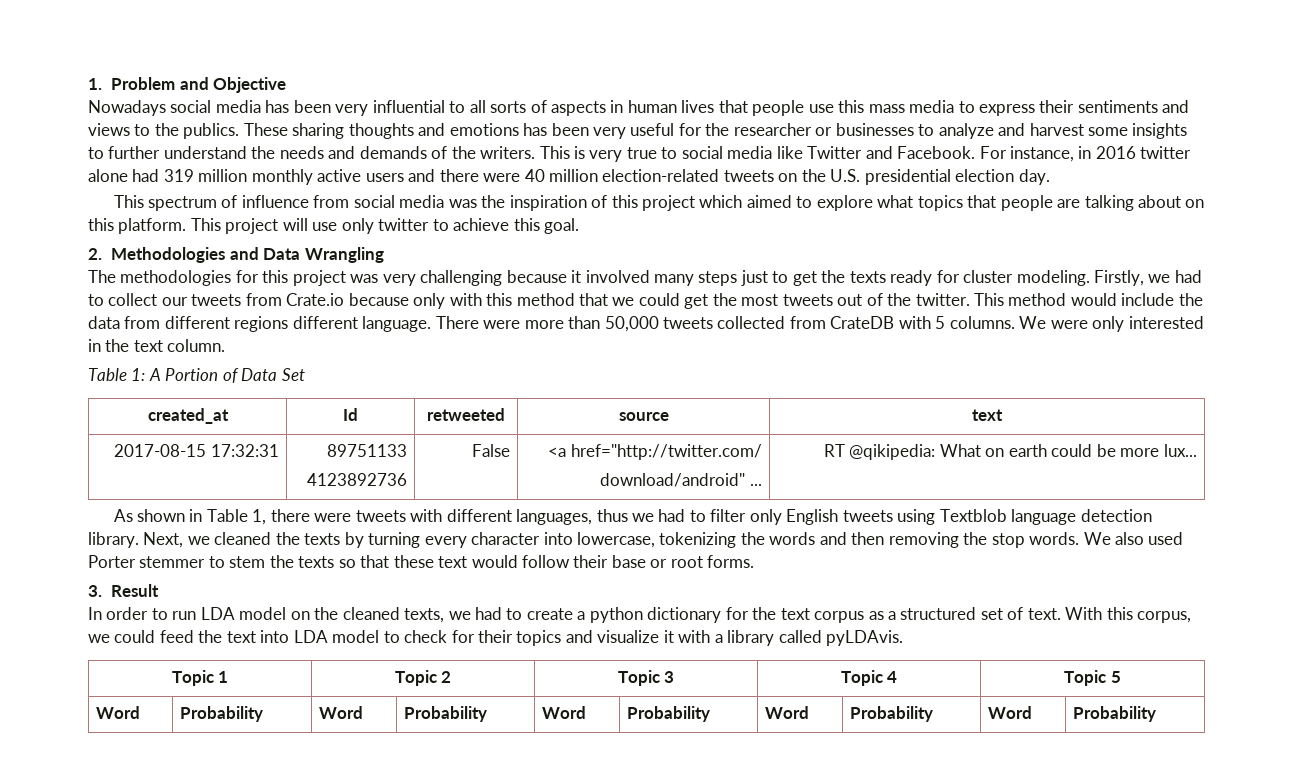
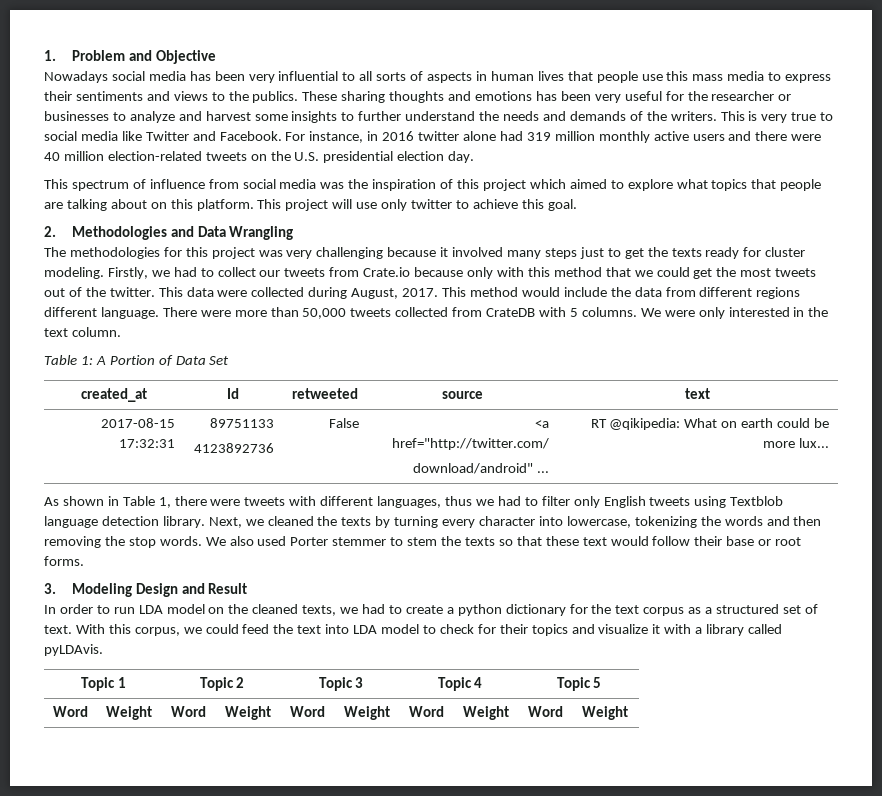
(1005, 299) none -> [186,287,467,299] data were collected during August, 2017. This
(102, 591) none -> [71,583,205,597] Modeling Design and
[180,706,264,722] [319,706,364,719] [404,706,488,722] [542,706,587,719] [627,706,711,722] [765,706,810,719] [850,706,934,722] [988,706,1033,719] [1073,706,1157,722] Probability | Word | Probability | Word | Probability | Word | Probability | Word | Probability -> [105,706,152,720] [170,706,206,717] [224,706,271,720] [289,706,325,717] [343,706,390,720] [408,706,444,717] [462,706,509,720] [527,706,563,717] [581,706,628,720] Weight | Word | Weight | Word | Weight | Word | Weight | Word | Weight

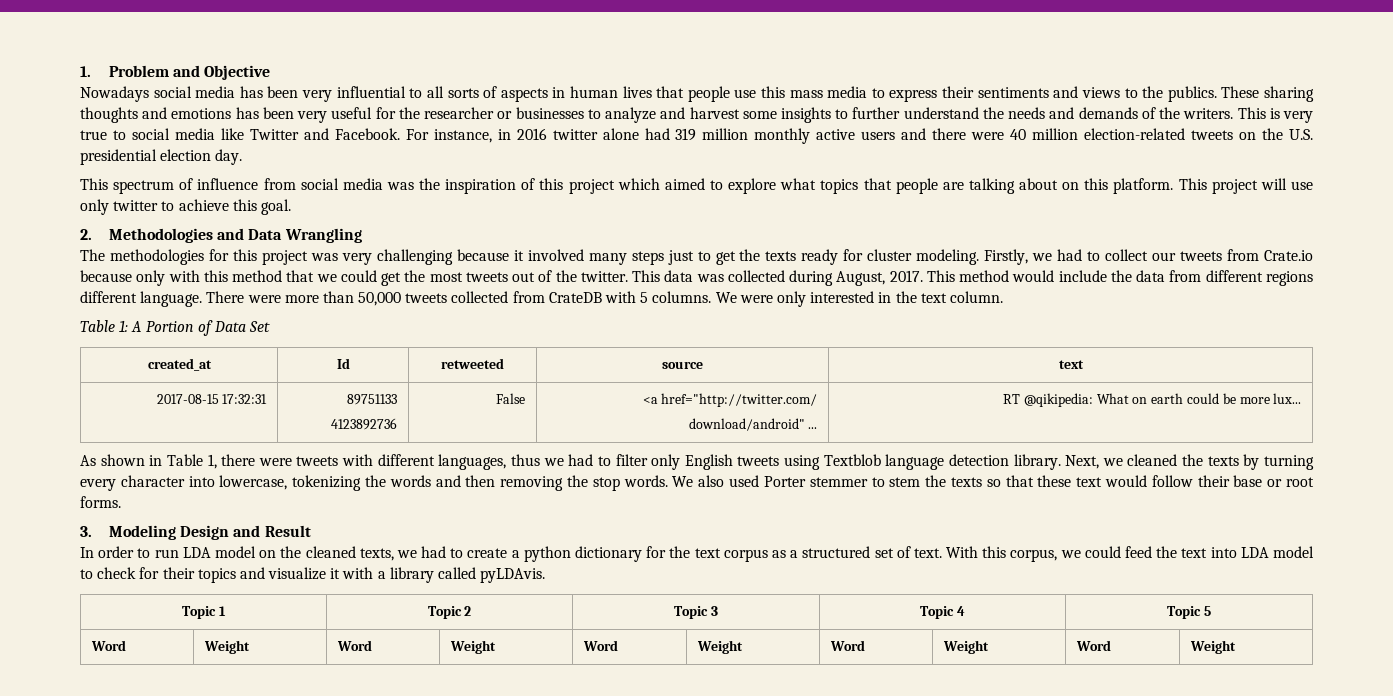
[217,290,248,297] were -> [696,274,724,282] was

